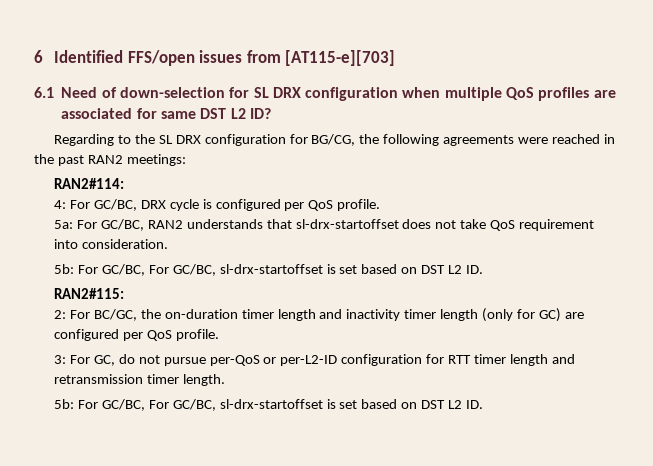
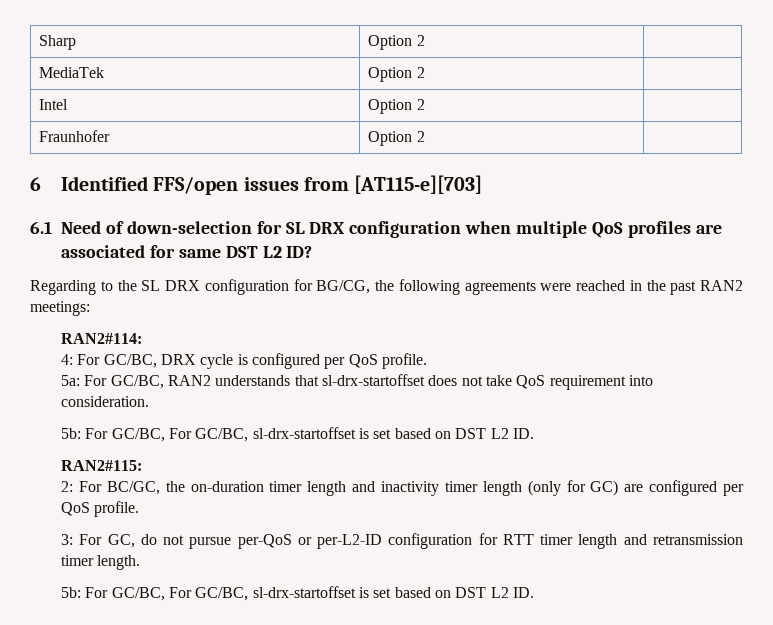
(34, 56) none -> [39,35,77,50] [368,35,425,50] [39,67,105,78] [368,67,425,82] [39,99,69,110] [368,99,425,114] [39,130,111,142] [368,131,425,146] Sharp | Option 2 | // MediaTek | Option 2 | // Intel | Option 2 | // Fraunhofer | Option 2 | //

